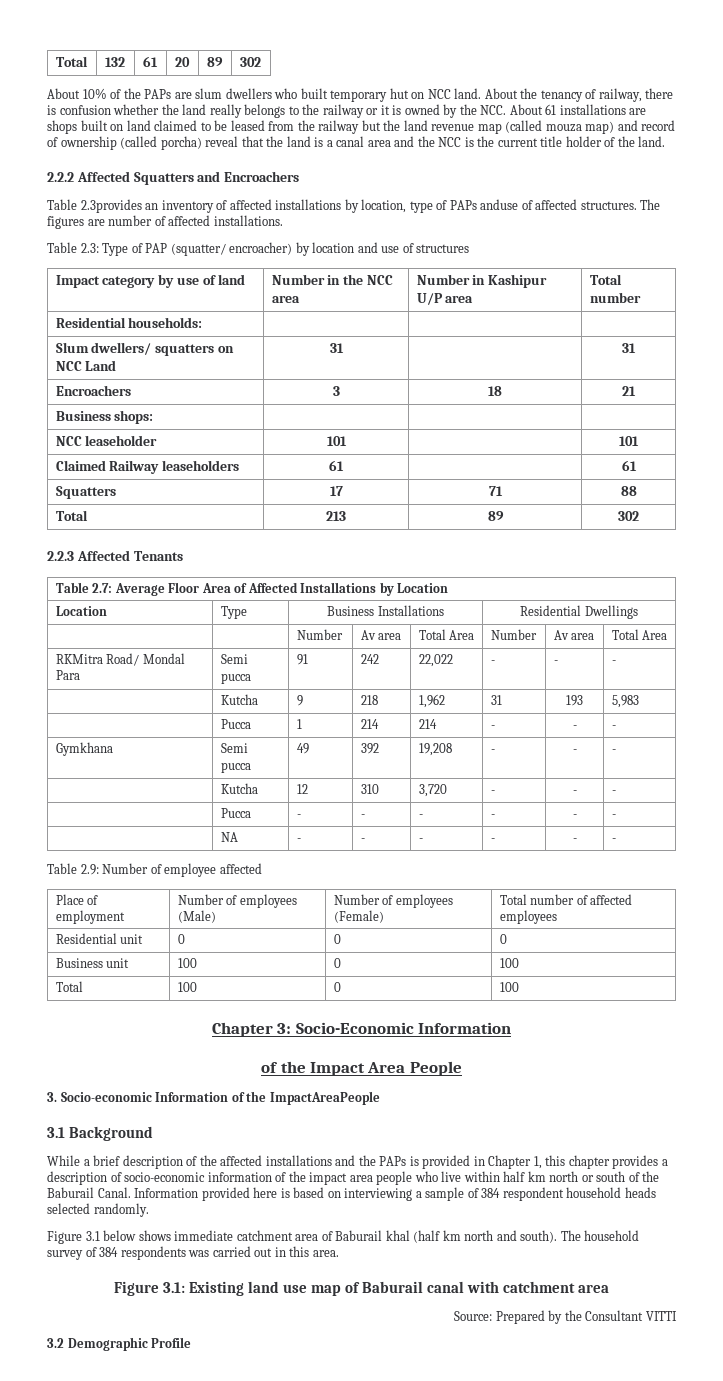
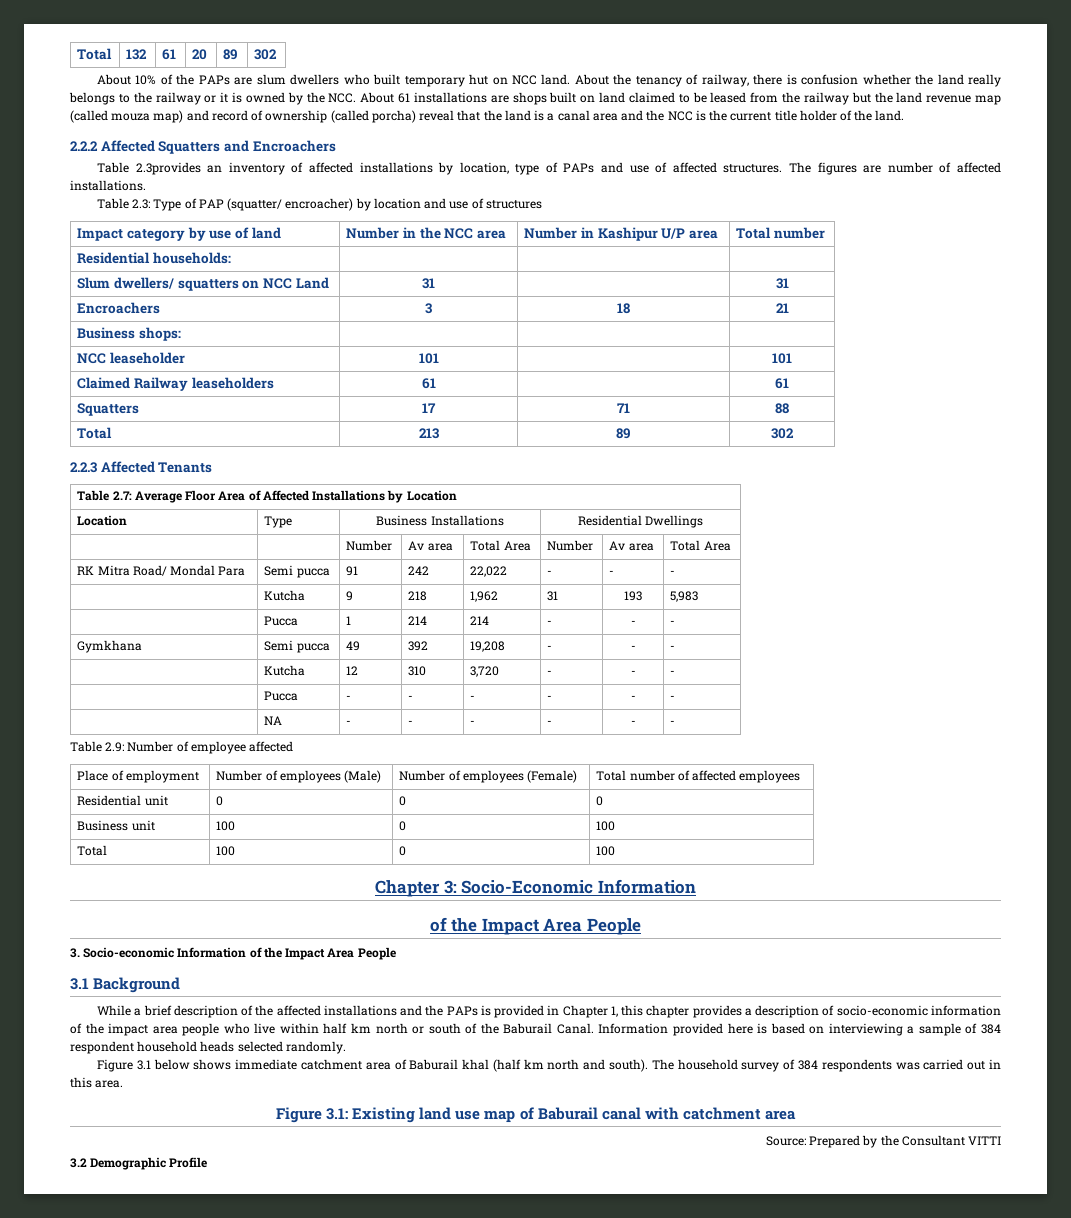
[480,199,519,210] anduse -> [601,162,649,173] and use
[55,654,103,664] RKMitra -> [77,565,130,576] RK Mitra
[269,1091,380,1105] ImpactAreaPeople -> [285,947,396,960] Impact Area People

